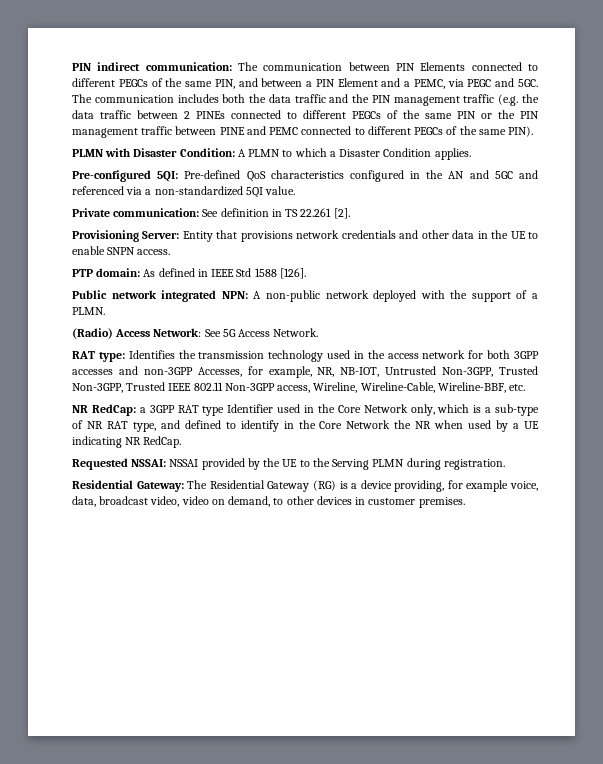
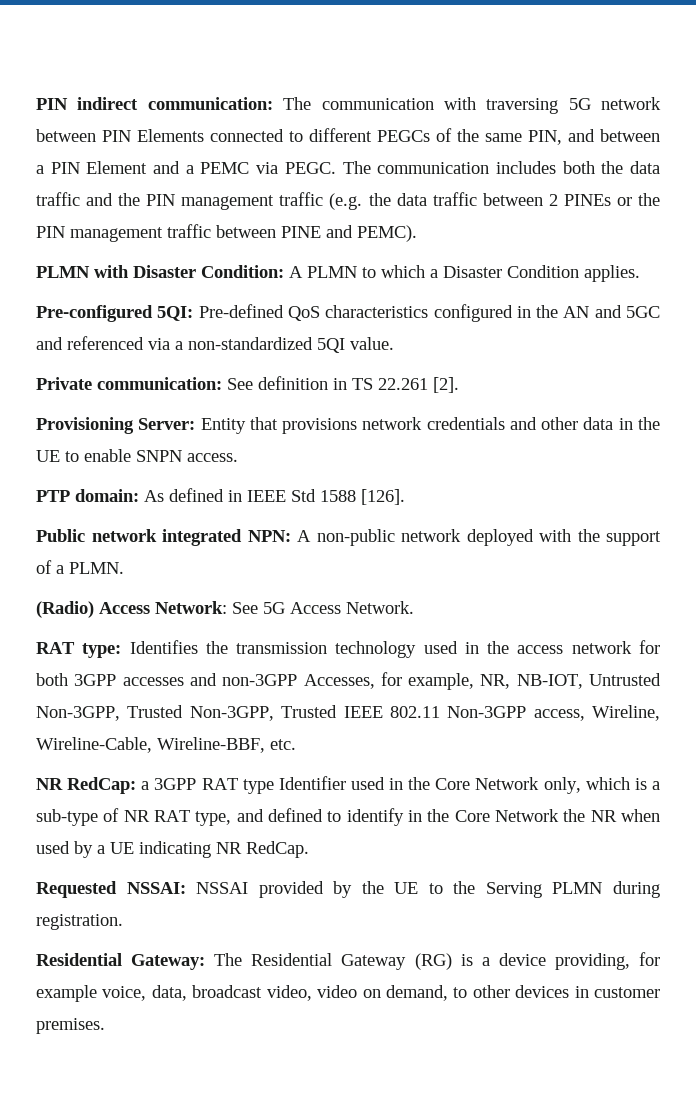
(343, 67) none -> [443,97,661,114] with traversing 5G network
[413,78,538,89] PEMC, via PEGC and 5GC. -> [200,162,336,174] PEMC via PEGC.
[231,110,476,119] connected to different PEGCs of the same PIN -> (611, 200) none
[269,126,534,137] PEMC connected to different PEGCs of the same PIN). -> [357,225,417,242] PEMC).

